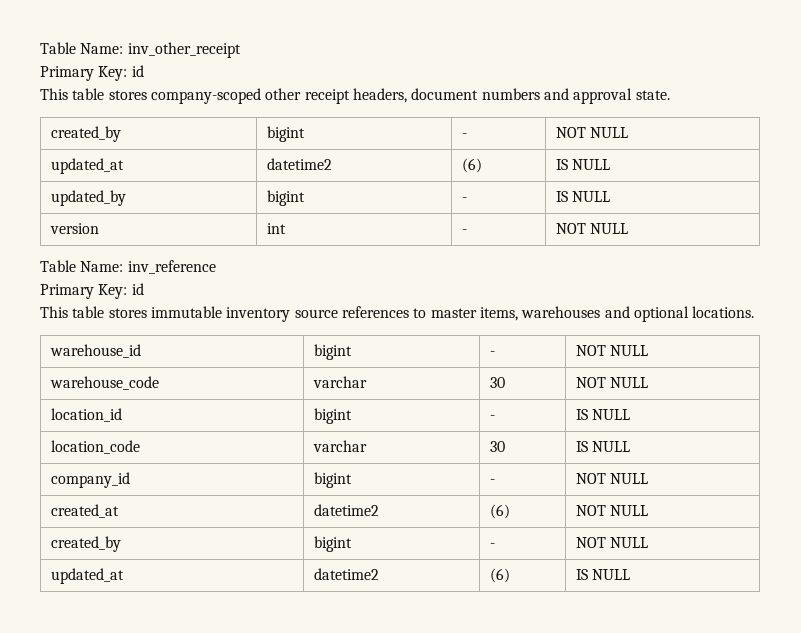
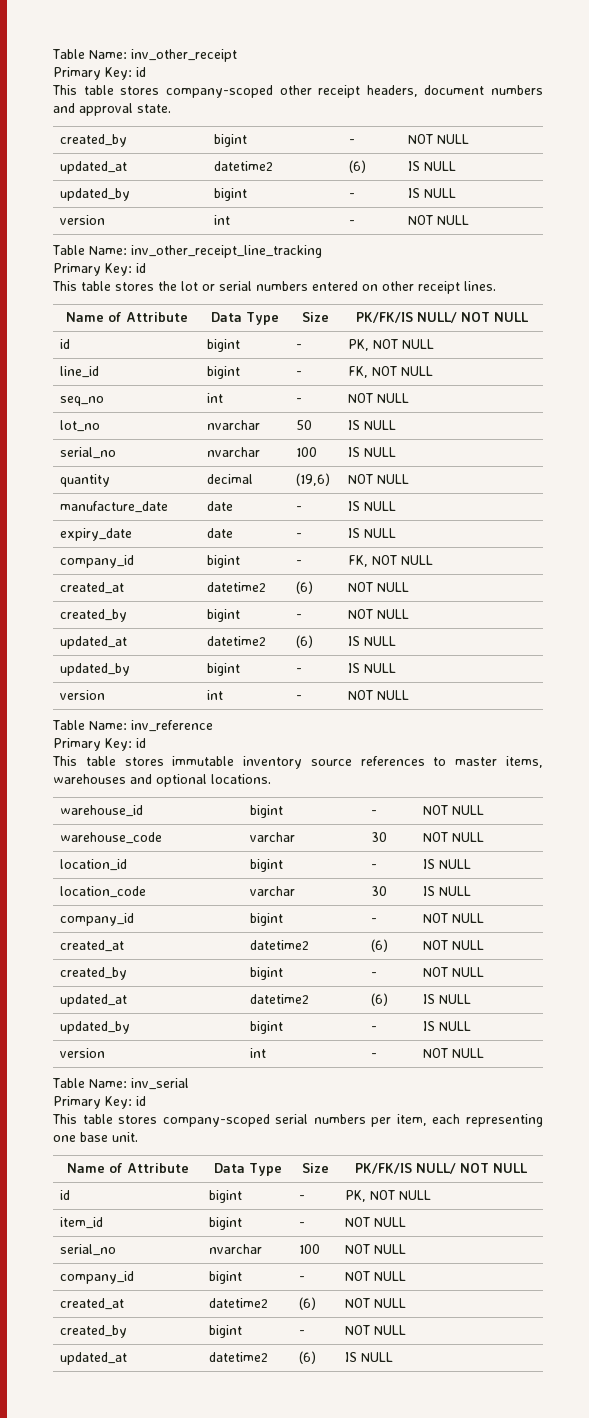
(629, 228) none -> [52,245,322,258] [53,263,146,276] [52,281,496,294] [66,312,188,322] [211,312,279,325] [302,312,329,322] [356,312,529,323] [60,339,71,349] [207,339,241,352] [296,344,303,349] [348,339,435,351] [60,366,100,378] [207,366,241,379] [296,371,303,376] [348,366,434,378] [60,396,105,406] [207,393,224,403] [296,398,303,403] [348,393,410,403] [60,420,101,432] [207,420,261,430] [296,420,313,430] [348,420,397,430] [60,447,117,459] [207,447,261,457] [296,447,318,457] [348,447,397,457] [60,474,111,487] [207,474,254,484] [296,473,331,486] [348,474,410,484] [60,501,169,513] [207,501,234,511] [296,506,303,511] [348,501,397,511] [60,528,133,541] [207,528,234,538] [296,533,303,538] [348,528,397,538] [60,555,135,568] [207,555,241,568] [296,560,303,565] [348,555,434,567] [60,582,125,594] [207,582,267,592] [296,581,314,594] [348,582,410,592] [60,609,128,622] [207,609,241,622] [296,614,303,619] [348,609,410,619] [60,636,128,649] [207,636,267,646] [296,635,314,648] [348,636,397,646] [60,663,131,676] [207,663,241,676] [296,668,303,673] [348,663,397,673] [60,690,106,700] [207,690,224,700] [296,695,303,700] [348,690,410,700] // Table Name: inv_other_receipt_line_tracking // Primary Key: id // This table stores the lot or serial numbers entered on other receipt lines. // Name of Attribute | Data Type | Size | PK/FK/IS NULL/ NOT NULL // id | bigint | - | PK, NOT NULL // line_id | bigint | - | FK, NOT NULL // seq_no | int | - | NOT NULL // lot_no | nvarchar | 50 | IS NULL // serial_no | nvarchar | 100 | IS NULL // quantity | decimal | (19,6) | NOT NULL // manufacture_date | date | - | IS NULL // expiry_date | date | - | IS NULL // company_id | bigint | - | FK, NOT NULL // created_at | datetime2 | (6) | NOT NULL // created_by | bigint | - | NOT NULL // updated_at | datetime2 | (6) | IS NULL // updated_by | bigint | - | IS NULL // version | int | - | NOT NULL
(631, 574) none -> [60,1021,131,1034] [250,1021,284,1034] [371,1026,378,1031] [423,1021,472,1031] [60,1048,106,1058] [250,1048,267,1058] [371,1053,378,1058] [423,1048,485,1058] [52,1078,189,1090] [53,1096,146,1109] [52,1114,543,1127] [53,1132,138,1142] [67,1163,189,1173] [213,1163,282,1176] [302,1163,329,1173] [354,1163,528,1174] [60,1190,71,1200] [209,1190,243,1203] [299,1195,306,1200] [345,1190,432,1202] [60,1217,104,1229] [209,1217,243,1230] [299,1222,306,1227] [345,1217,407,1227] [60,1244,117,1256] [209,1244,263,1254] [299,1244,321,1254] [345,1244,407,1254] [60,1271,135,1284] [209,1271,243,1284] [299,1276,306,1281] [345,1271,407,1281] [60,1298,125,1310] [209,1298,269,1308] [299,1297,317,1310] [345,1298,407,1308] [60,1325,128,1338] [209,1325,243,1338] [299,1330,306,1335] [345,1325,407,1335] [60,1352,128,1365] [209,1352,269,1362] [299,1351,317,1364] [345,1352,394,1362] // updated_by | bigint | - | IS NULL // version | int | - | NOT NULL // Table Name: inv_serial // Primary Key: id // This table stores company-scoped serial numbers per item, each representing one base unit. // Name of Attribute | Data Type | Size | PK/FK/IS NULL/ NOT NULL // id | bigint | - | PK, NOT NULL // item_id | bigint | - | NOT NULL // serial_no | nvarchar | 100 | NOT NULL // company_id | bigint | - | NOT NULL // created_at | datetime2 | (6) | NOT NULL // created_by | bigint | - | NOT NULL // updated_at | datetime2 | (6) | IS NULL

